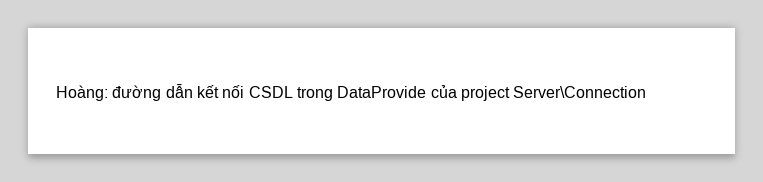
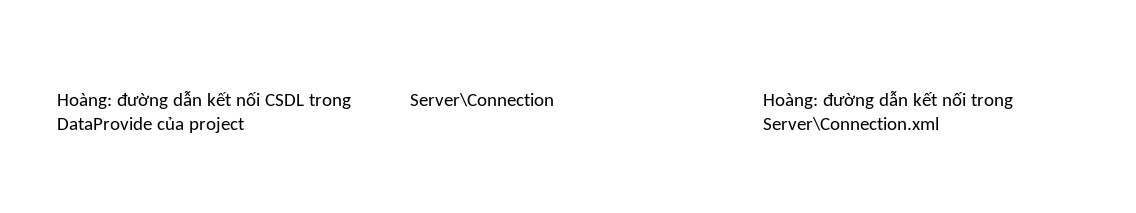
(647, 92) none -> [763,91,1013,109] [763,117,939,131] // Hoàng: đường dẫn kết nối trong Server\Connection.xml

